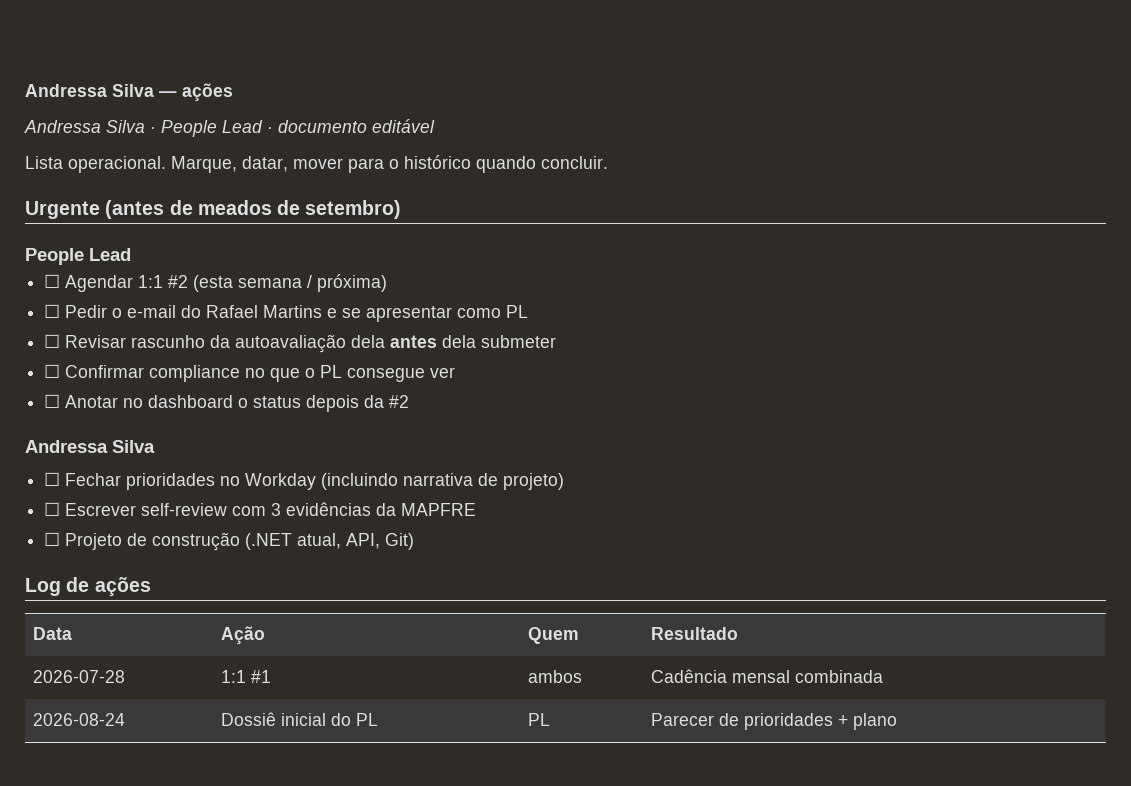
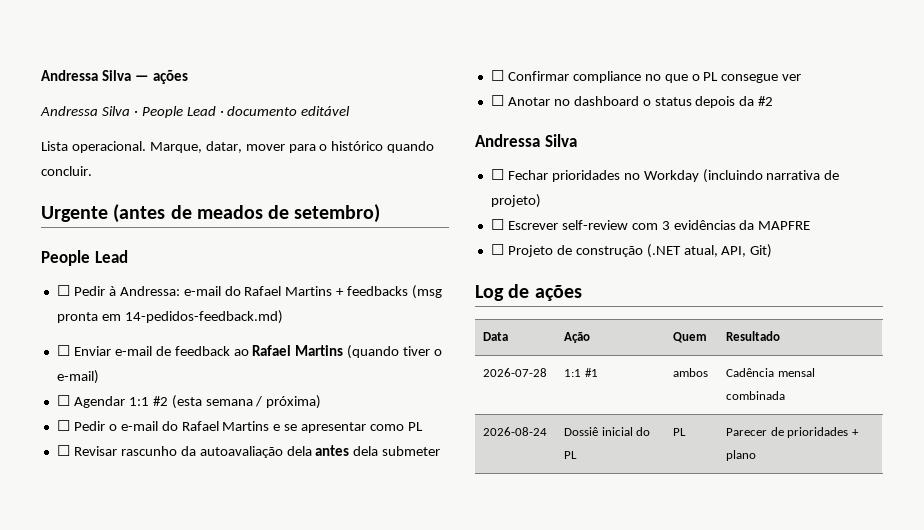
(131, 254) none -> [56,285,443,299] [56,310,283,324] [56,345,443,359] [56,370,99,384] // ☐ Pedir à Andressa: e-mail do Rafael Martins + feedbacks (msg pronta em 14-pedidos-feedback.md) // ☐ Enviar e-mail de feedback ao Rafael Martins (quando tiver o e-mail)

